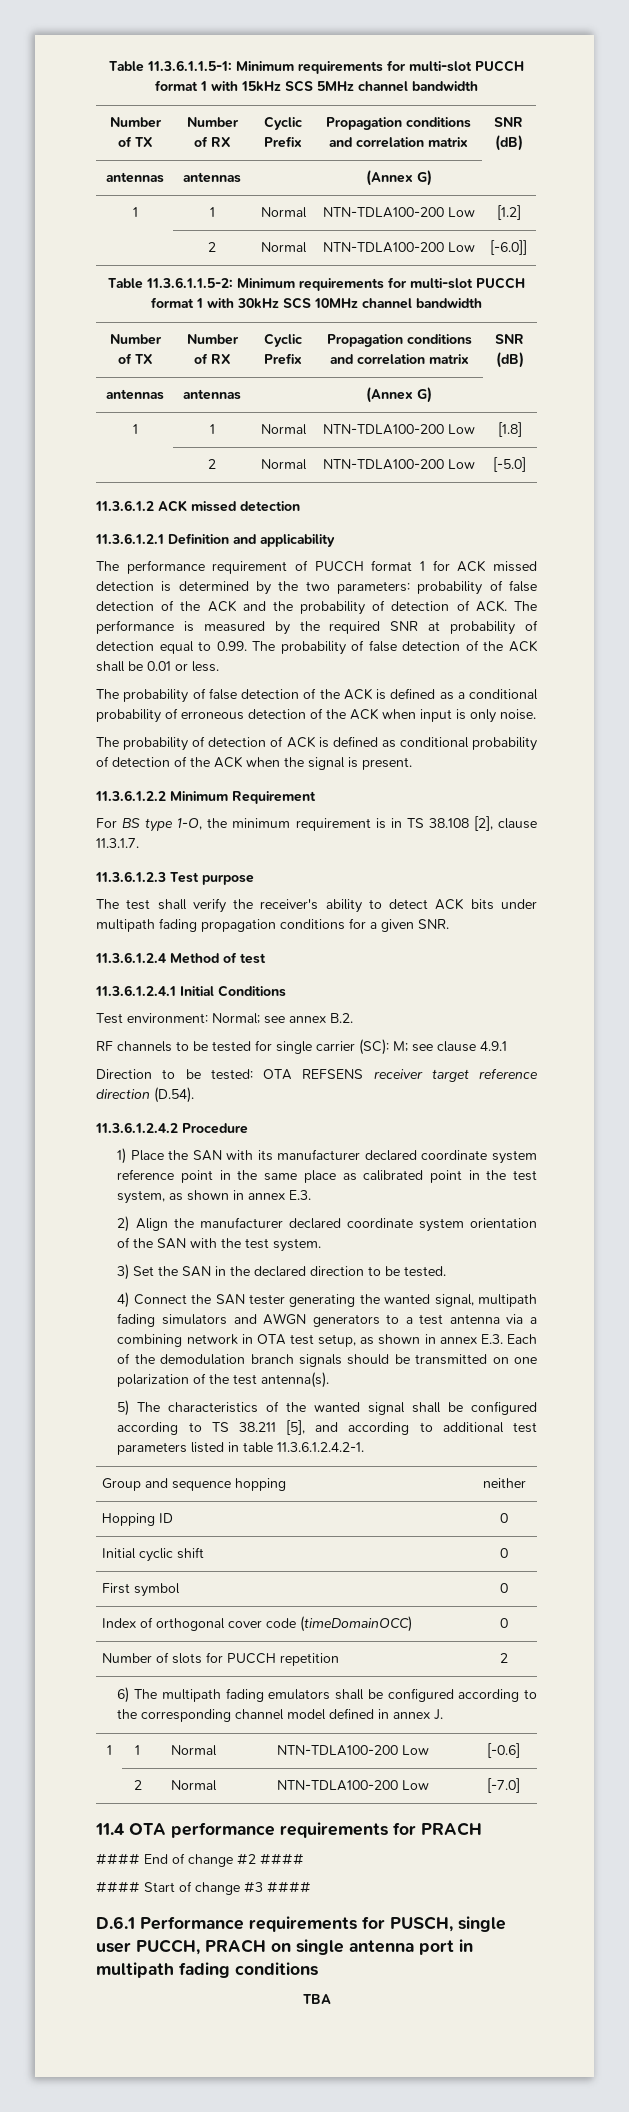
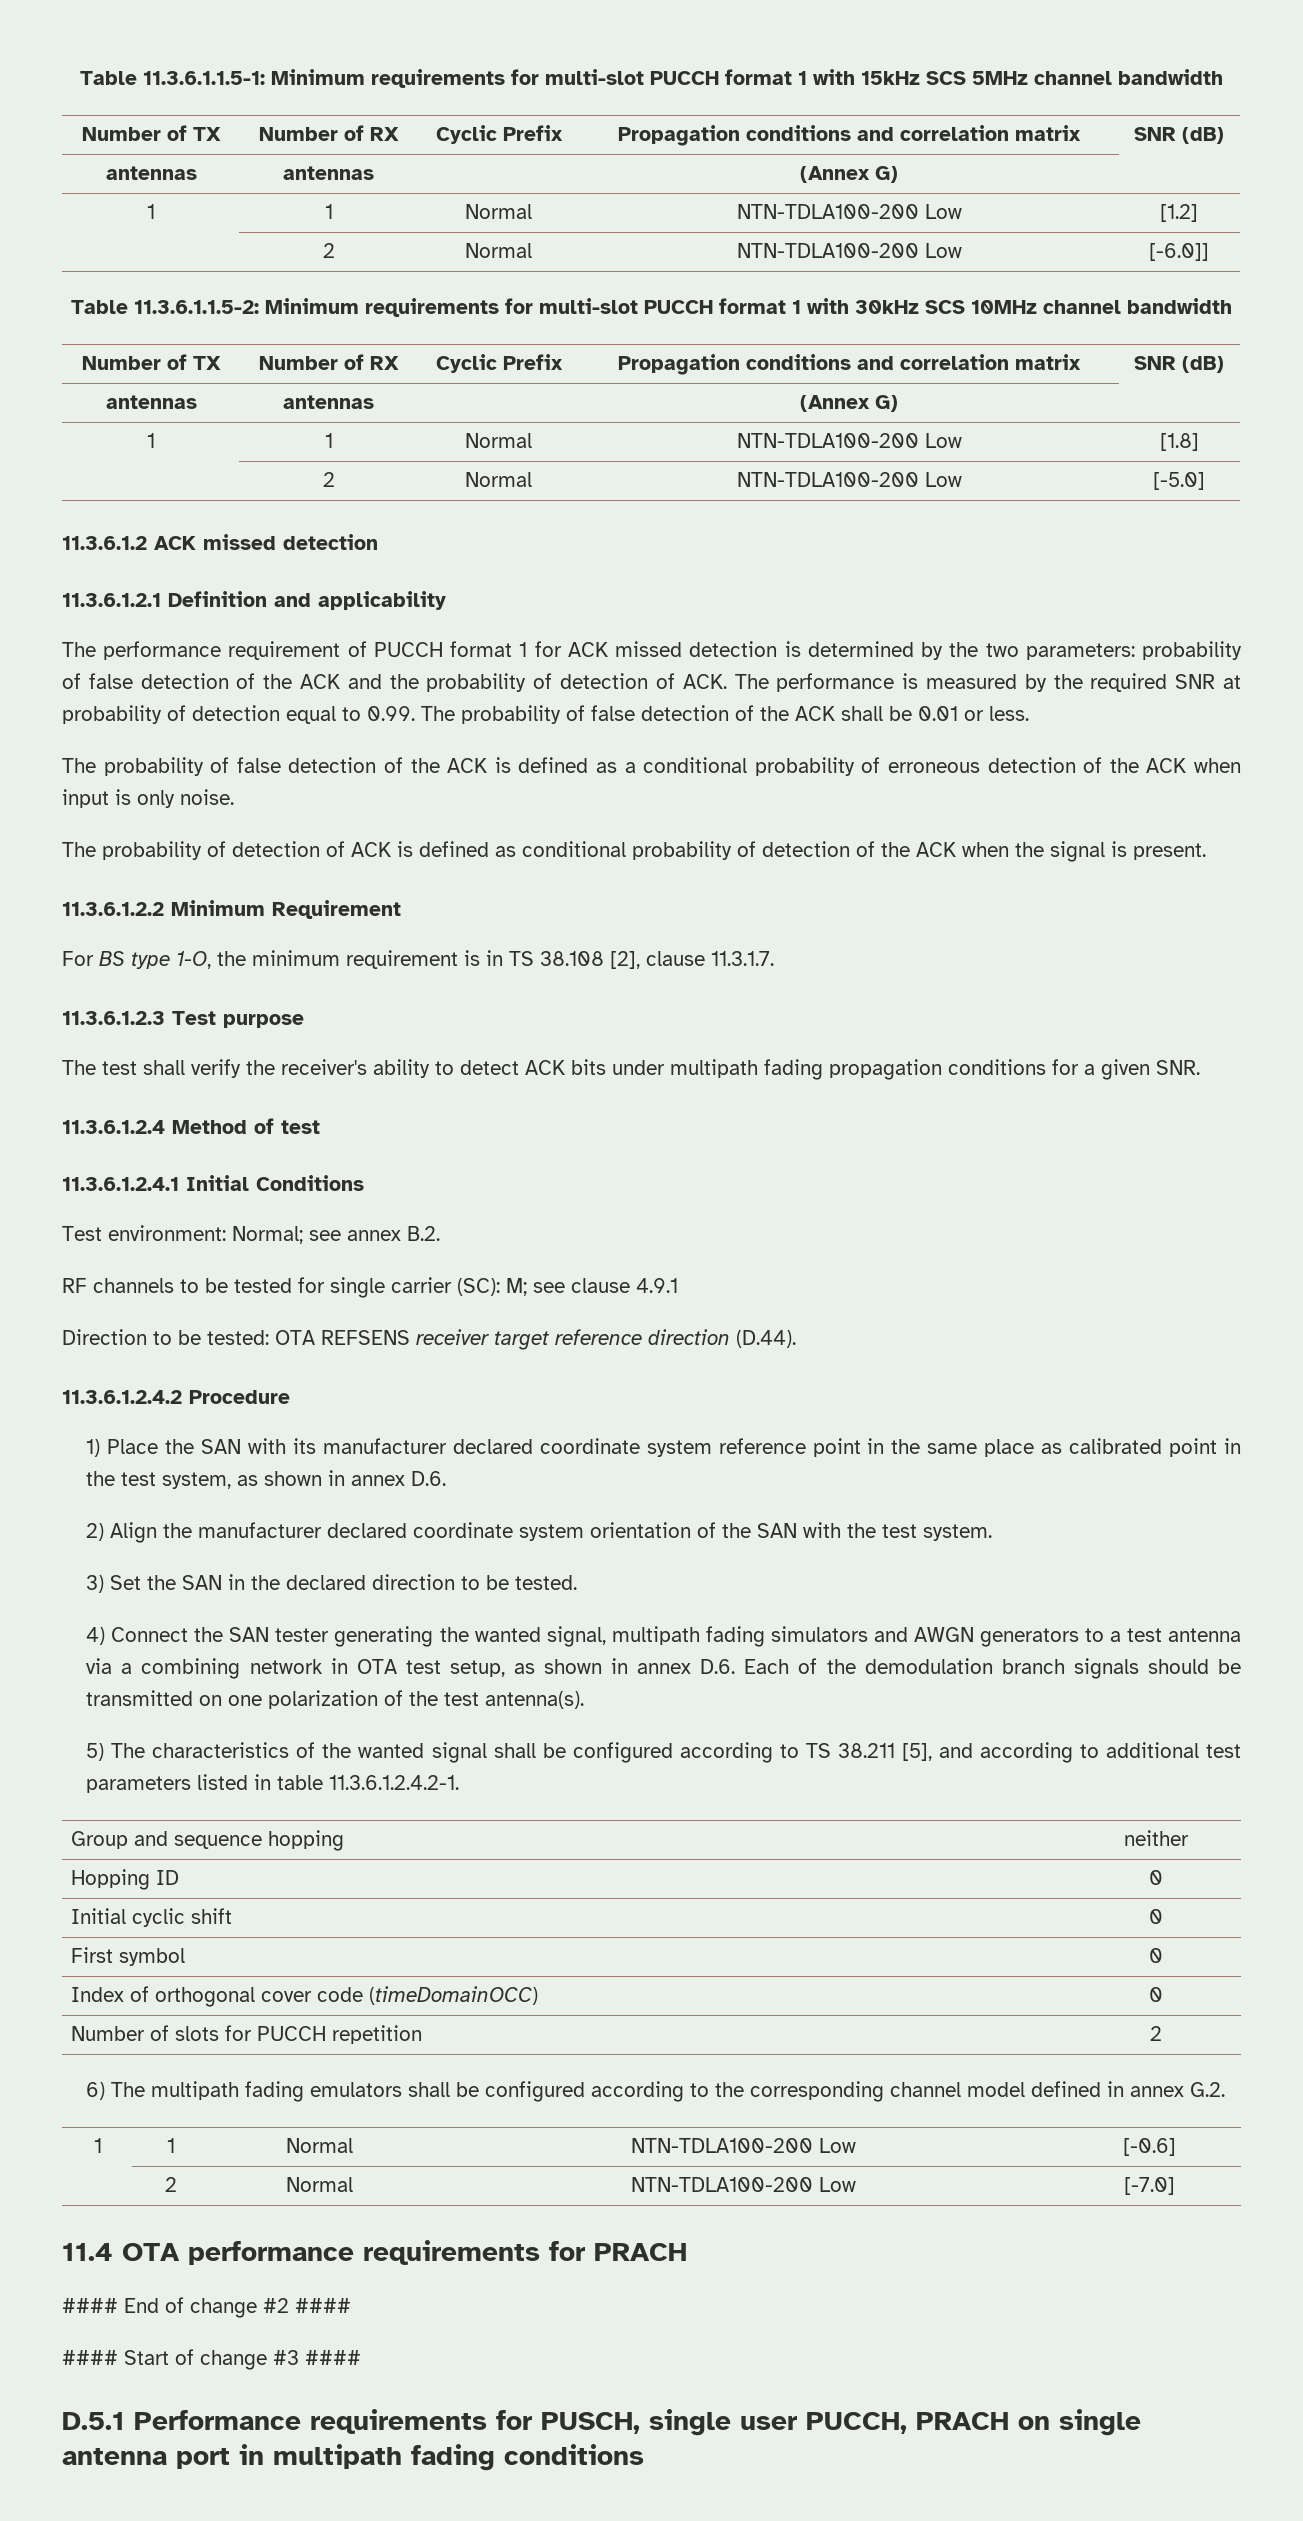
[154,1087,194,1103] (D.54). -> [736,1330,796,1348] (D.44).
[289,1190,312,1200] E.3. -> [411,1471,447,1486] D.6.
[480,1334,503,1344] E.3. -> [700,1659,736,1674] D.6.
[434,1709,444,1720] J. -> [1190,2082,1226,2097] G.2.
[96,1916,135,1929] D.6.1 -> [62,2412,125,2430] D.5.1
[302,1994,331,2004] // TBA -> (644, 2454) none

